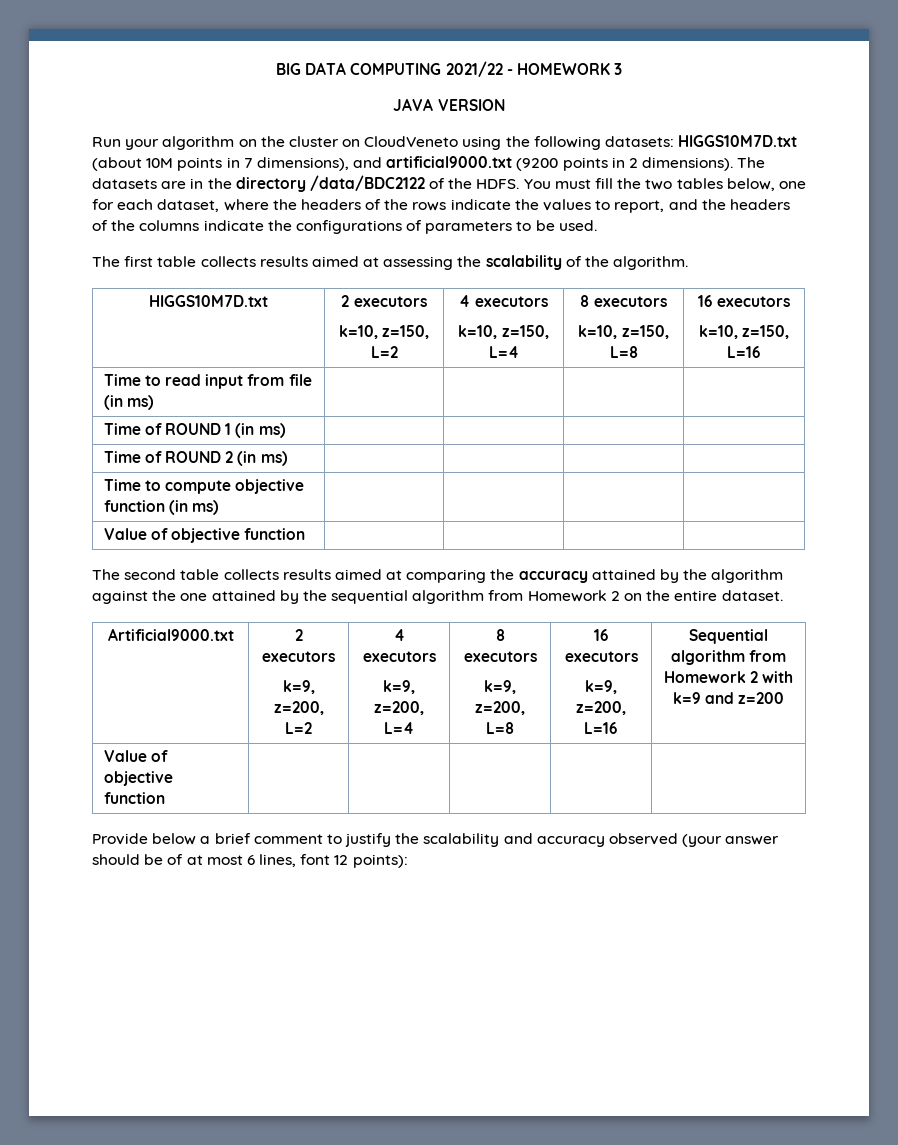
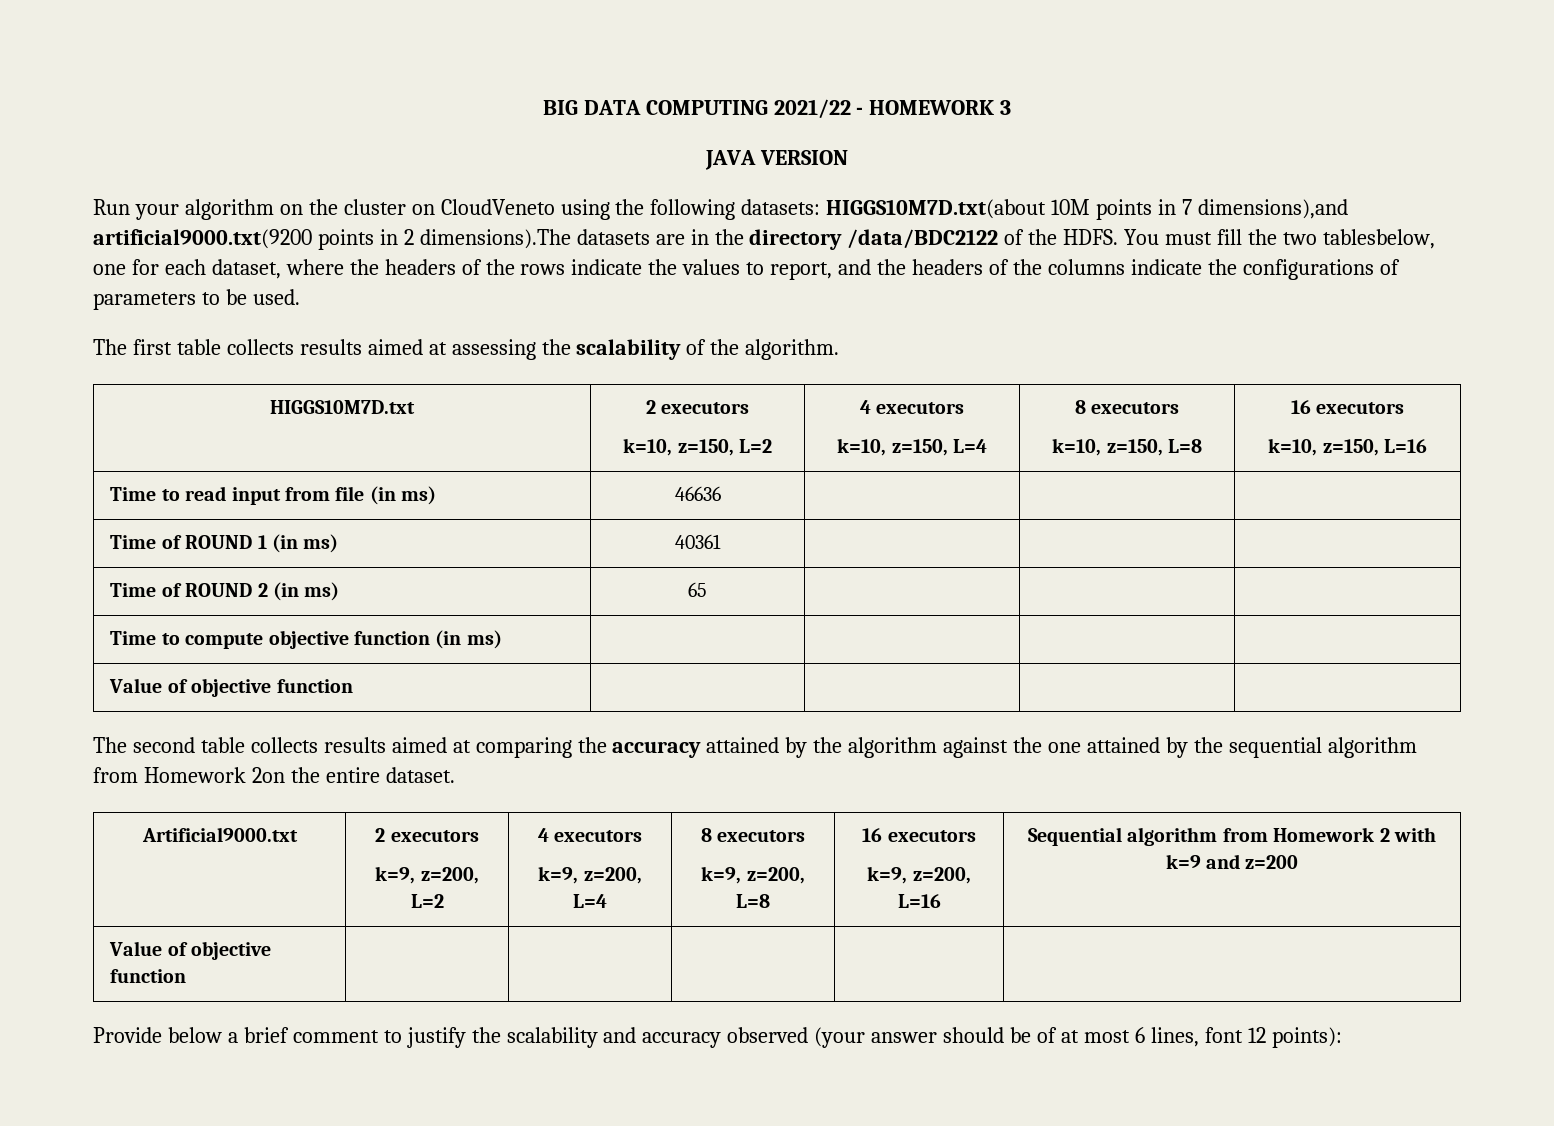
[678,135,798,147] [92,157,142,171] HIGGS10M7D.txt (about -> [826,199,1047,219] HIGGS10M7D.txt(about
[256,156,559,171] dimensions), and artificial9000.txt (9200 -> [1197,199,1348,219] [93,229,312,249] dimensions),and artificial9000.txt(9200
[642,157,766,171] dimensions). The -> [419,229,571,249] dimensions).The
[676,178,775,191] tables below, -> [1322,229,1435,249] tablesbelow,
(154, 402) none -> [674,486,721,501] 46636
(286, 430) none -> [675,534,721,549] 40361
(288, 458) none -> [688,582,707,597] 65
[610,591,643,601] 2 on -> [251,767,285,783] 2on

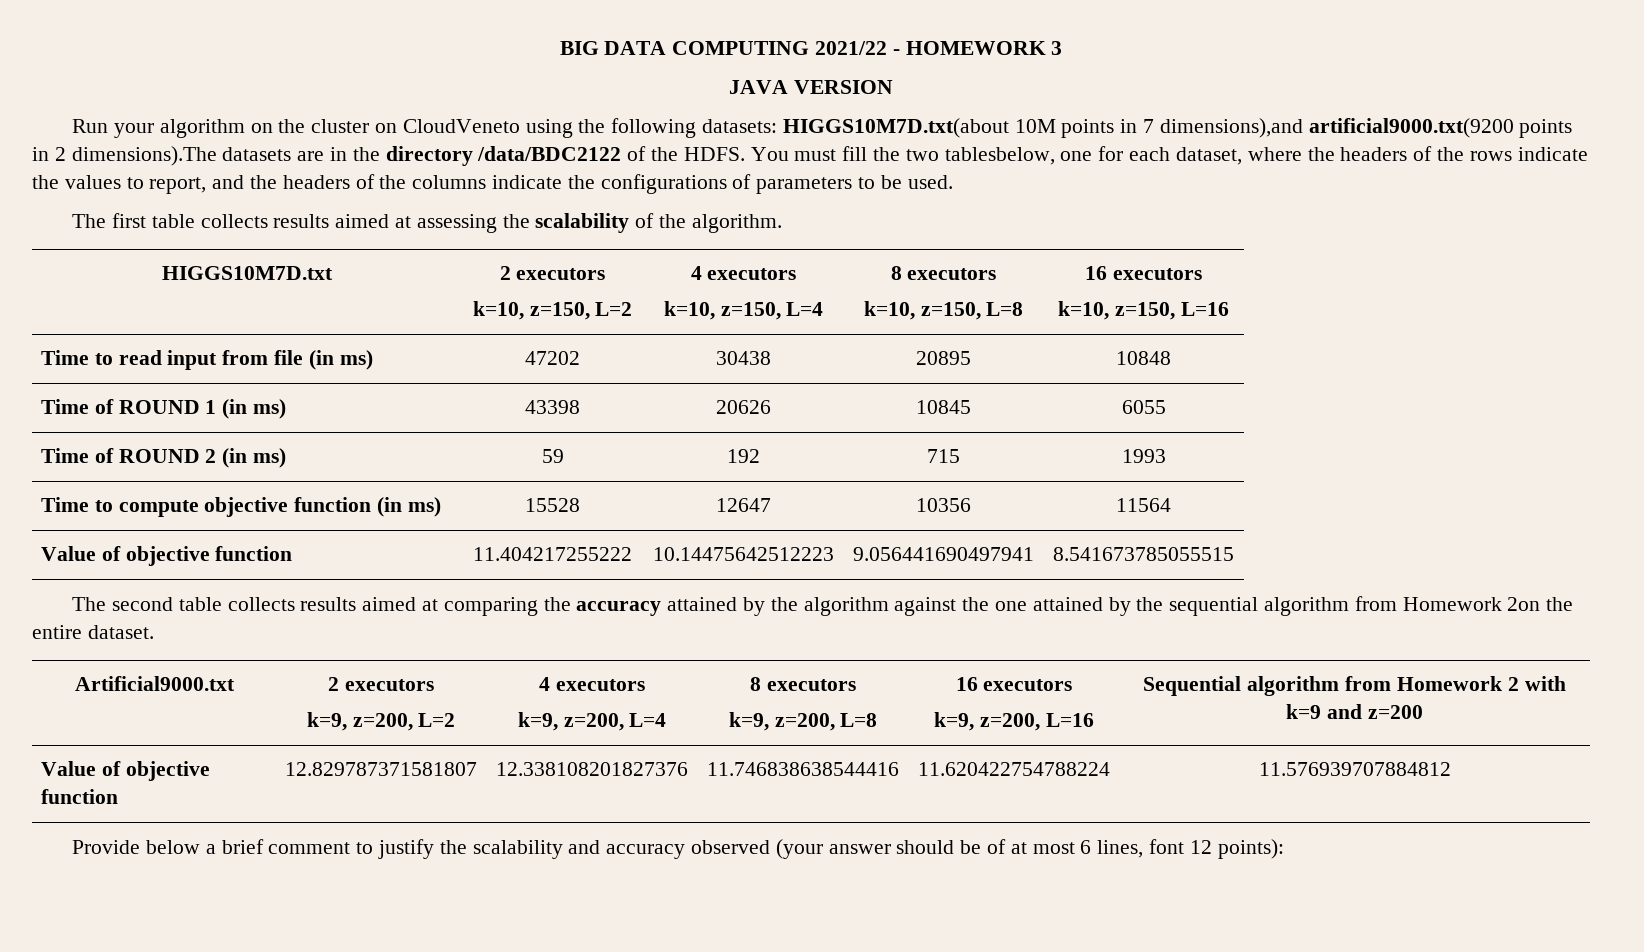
[674,486,721,501] 46636 | | | -> [525,351,580,365] [716,351,771,365] [916,351,971,365] [1116,351,1171,365] 47202 | 30438 | 20895 | 10848
[675,534,721,549] 40361 | | | -> [525,400,580,414] [716,400,771,414] [916,400,971,414] [1121,400,1166,414] 43398 | 20626 | 10845 | 6055
[688,582,707,597] 65 | | | -> [541,449,564,463] [727,449,760,463] [927,449,960,463] [1121,449,1166,463] 59 | 192 | 715 | 1993
[109,678,353,697] | | | // Value of objective function | | | | -> [525,498,580,512] [716,498,771,512] [916,498,971,512] [1116,498,1171,512] [41,546,293,566] [473,547,632,561] [653,547,834,561] [853,547,1034,561] [1053,547,1234,561] 15528 | 12647 | 10356 | 11564 // Value of objective function | 11.404217255222 | 10.14475642512223 | 9.056441690497941 | 8.541673785055515
(187, 976) | | | | -> [285,762,477,776] [496,762,688,776] [707,762,899,776] [918,762,1110,776] [1258,762,1451,776] 12.829787371581807 | 12.338108201827376 | 11.746838638544416 | 11.620422754788224 | 11.576939707884812

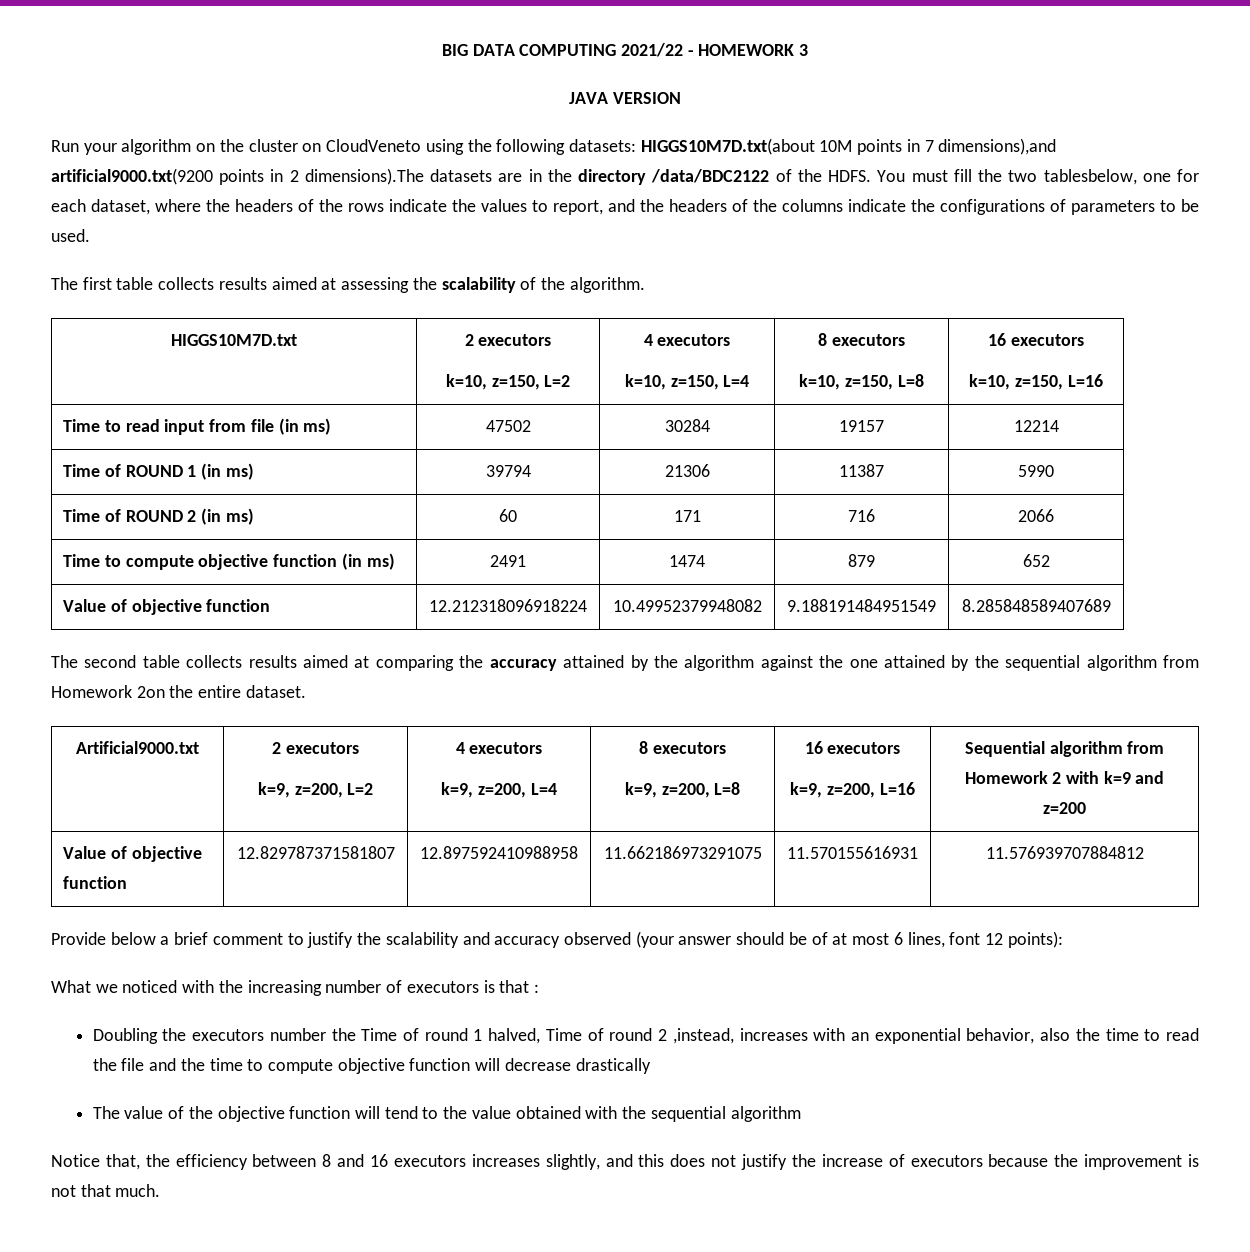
[525,351,580,365] [716,351,771,365] [916,351,971,365] [1116,351,1171,365] 47202 | 30438 | 20895 | 10848 -> [485,420,531,432] [664,419,710,432] [839,420,884,432] [1013,420,1059,432] 47502 | 30284 | 19157 | 12214
[525,400,580,414] [716,400,771,414] [916,400,971,414] [1121,400,1166,414] 43398 | 20626 | 10845 | 6055 -> [485,465,531,477] [664,464,710,477] [839,464,884,477] [1018,465,1054,477] 39794 | 21306 | 11387 | 5990
[541,449,564,463] [727,449,760,463] [927,449,960,463] [1121,449,1166,463] 59 | 192 | 715 | 1993 -> [499,509,517,522] [673,510,701,522] [848,509,875,522] [1018,509,1054,522] 60 | 171 | 716 | 2066
[525,498,580,512] [716,498,771,512] [916,498,971,512] [1116,498,1171,512] [41,546,293,566] [473,547,632,561] [653,547,834,561] [853,547,1034,561] [1053,547,1234,561] 15528 | 12647 | 10356 | 11564 // Value of objective function | 11.404217255222 | 10.14475642512223 | 9.056441690497941 | 8.541673785055515 -> [490,555,526,567] [669,555,705,567] [848,554,875,567] [1022,554,1050,567] [63,599,271,615] [429,599,587,612] [612,599,762,612] [787,599,936,612] [961,599,1111,612] 2491 | 1474 | 879 | 652 // Value of objective function | 12.212318096918224 | 10.49952379948082 | 9.188191484951549 | 8.285848589407689
[496,762,688,776] [707,762,899,776] [918,762,1110,776] 12.338108201827376 | 11.746838638544416 | 11.620422754788224 -> [420,846,578,859] [603,846,762,859] [787,846,918,859] 12.897592410988958 | 11.662186973291075 | 11.570155616931
(1284, 849) none -> [51,980,539,996] [92,1028,1199,1044] [92,1058,651,1074] [92,1106,801,1122] [51,1154,1199,1170] [51,1184,161,1197] // What we noticed with the increasing number of executors is that : // Doubling the executors number the Time of round 1 halved, Time of round 2 ,instead, increases with an exponential behavior, also the time to read the file and the time to compute objective function will decrease drastically // The value of the objective function will tend to the value obtained with the sequential algorithm // Notice that, the efficiency between 8 and 16 executors increases slightly, and this does not justify the increase of executors because the improvement is not that much.

